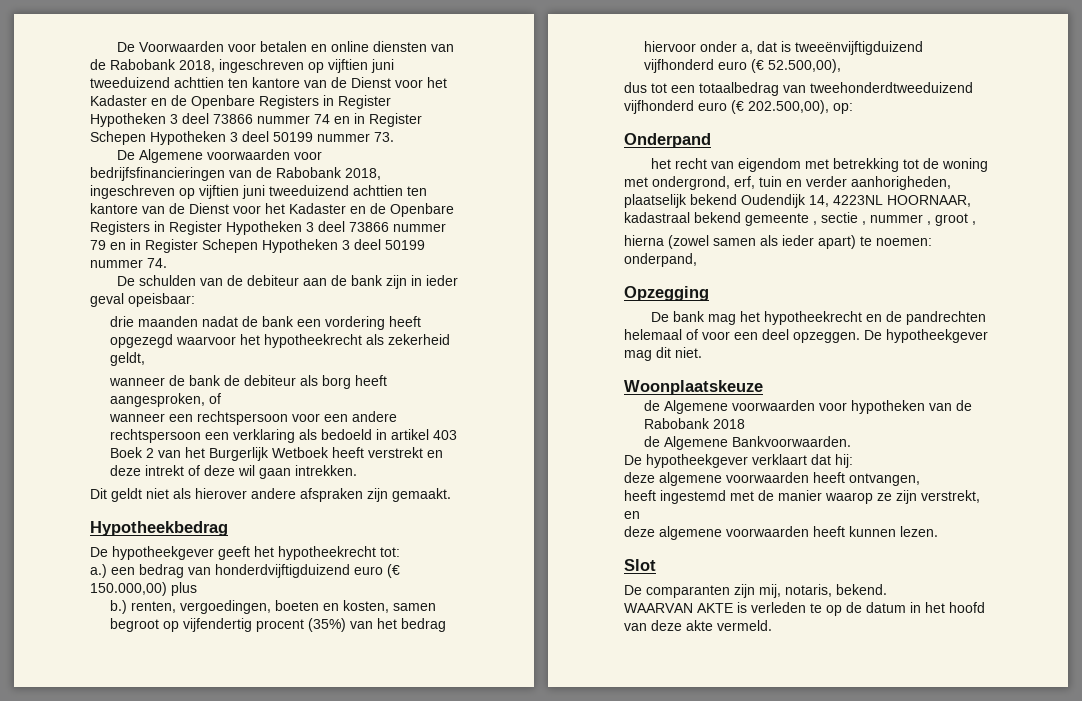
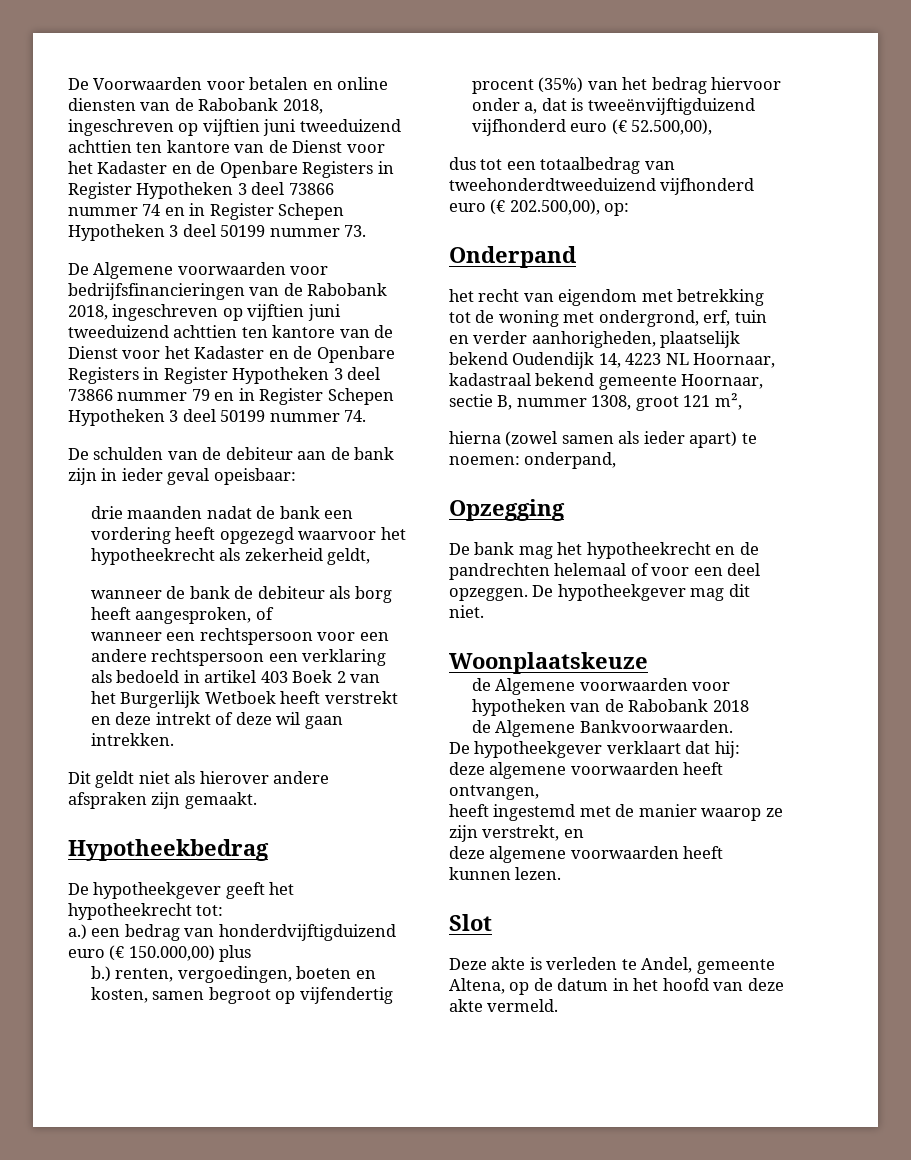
[833,195,971,207] [624,212,976,226] 4223NL HOORNAAR, kadastraal bekend gemeente , sectie , nummer , groot , -> [625,353,776,368] [449,373,764,390] [449,393,742,411] 4223 NL Hoornaar, kadastraal bekend gemeente Hoornaar, sectie B, nummer 1308, groot 121 m²,
[624,584,887,598] [624,602,822,613] De comparanten zijn mij, notaris, bekend. // WAARVAN AKTE is verleden te -> [449,957,775,974] [449,978,505,994] Deze akte is verleden te Andel, gemeente Altena,

